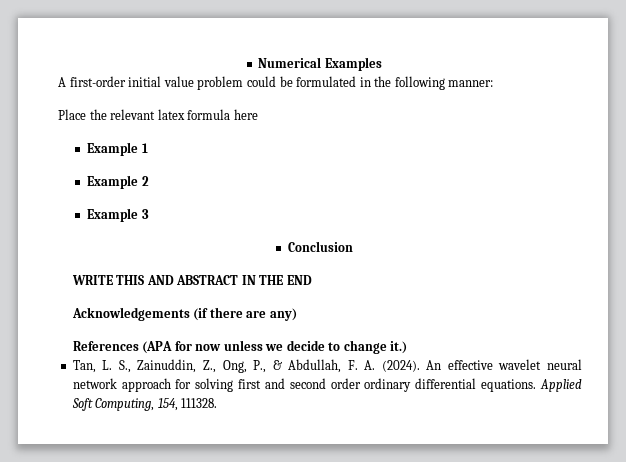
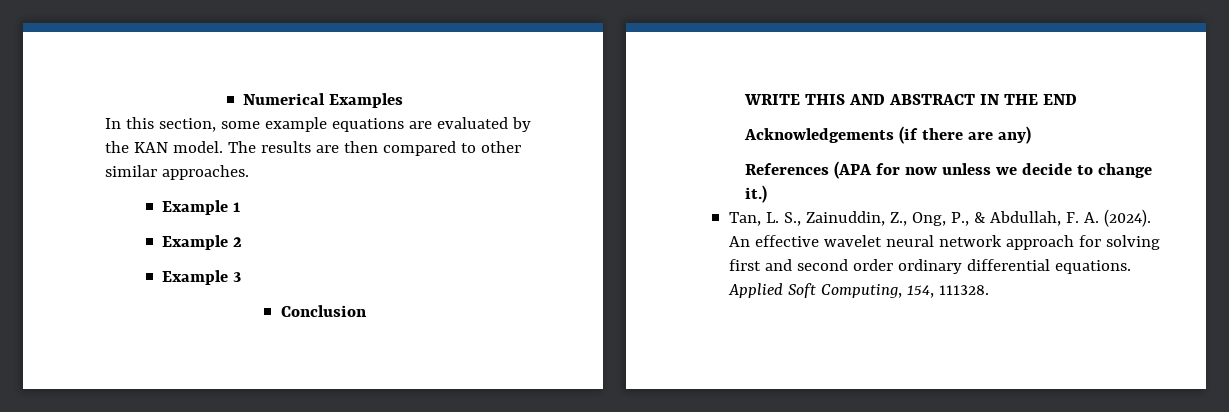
[58,76,494,90] [58,109,258,120] A first-order initial value problem could be formulated in the following manner: // Place the relevant latex formula here -> [105,117,532,132] [105,141,522,156] [105,165,250,180] In this section, some example equations are evaluated by the KAN model. The results are then compared to other similar approaches.

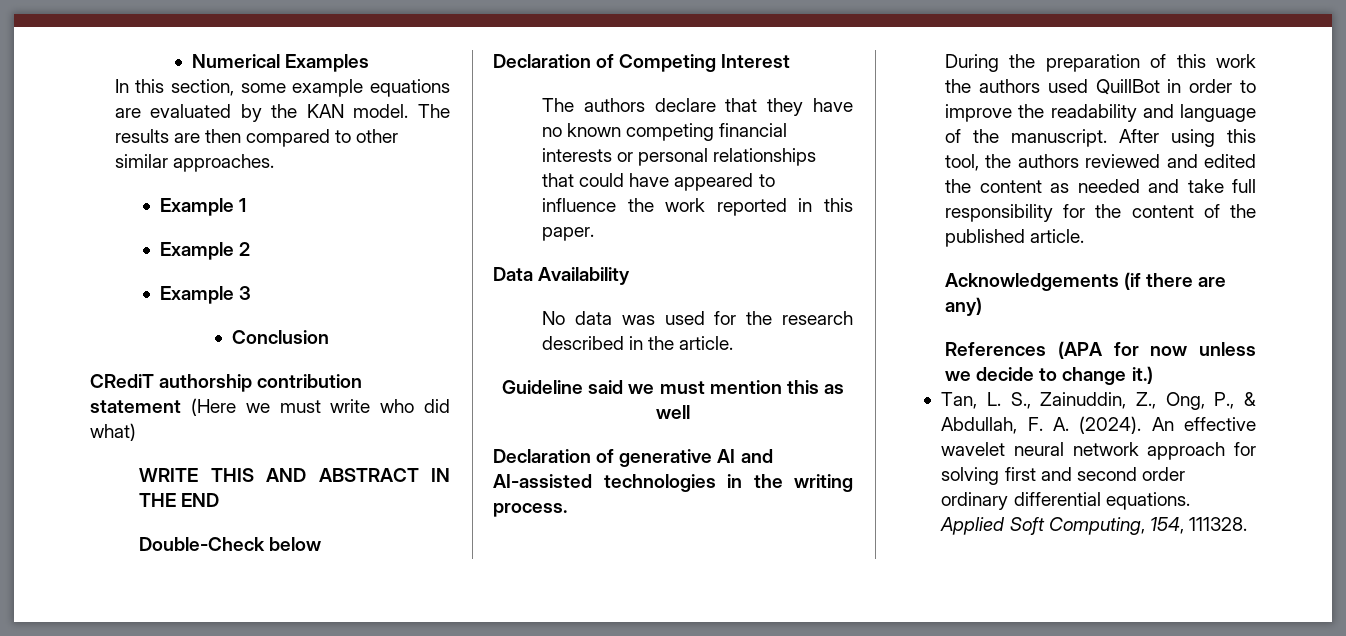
(367, 311) none -> [90,374,363,392] [90,398,450,416] [90,423,136,441] // CRediT authorship contribution statement (Here we must write who did what)
(1077, 99) none -> [139,537,322,551] [493,54,791,72] [542,98,853,116] [542,123,788,141] [542,148,817,166] [542,173,775,191] [542,198,853,216] [542,227,595,241] [493,267,631,285] [542,311,853,325] [542,336,734,350] [502,380,844,394] [656,405,690,419] [493,449,773,467] [493,474,853,492] [493,503,567,517] [945,54,1256,72] [945,79,1256,95] [945,104,1256,122] [945,129,1256,147] [945,154,1256,171] [945,179,1256,193] [945,204,1256,222] [945,229,1085,247] // Double-Check below // Declaration of Competing Interest // The authors declare that they have no known competing financial interests or personal relationships that could have appeared to influence the work reported in this paper. // Data Availability // No data was used for the research described in the article. // Guideline said we must mention this as well // Declaration of generative AI and AI-assisted technologies in the writing process. // During the preparation of this work the authors used QuillBot in order to improve the readability and language of the manuscript. After using this tool, the authors reviewed and edited the content as needed and take full responsibility for the content of the published article.

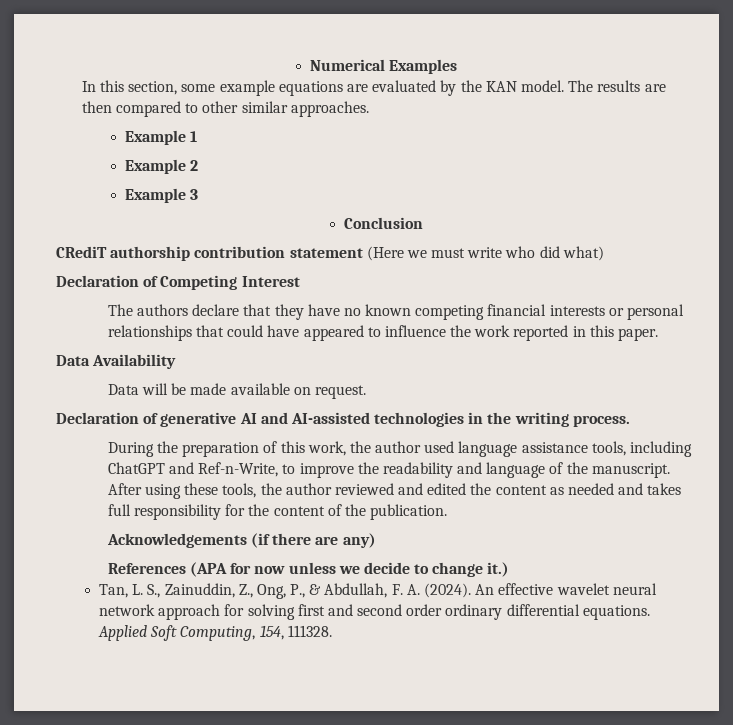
[139,468,450,482] [139,493,220,507] [139,537,322,551] // WRITE THIS AND ABSTRACT IN THE END // Double-Check below -> (604, 253) none
[542,311,853,325] [542,336,734,350] [502,380,844,394] [656,405,690,419] No data was used for the research described in the article. // Guideline said we must mention this as well -> [107,383,366,399] Data will be made available on request.
[1216,54,1256,68] [945,79,1233,95] work the authors used QuillBot in order -> [307,441,693,457] [107,462,279,477] work, the author used language assistance tools, including ChatGPT and Ref-n-Write,
[1227,129,1256,143] [945,154,1079,171] this tool, the authors -> [184,483,332,498] these tools, the author
[1187,179,1224,193] take -> [647,483,682,495] takes
[945,229,1085,247] published article. -> [370,504,448,520] publication.

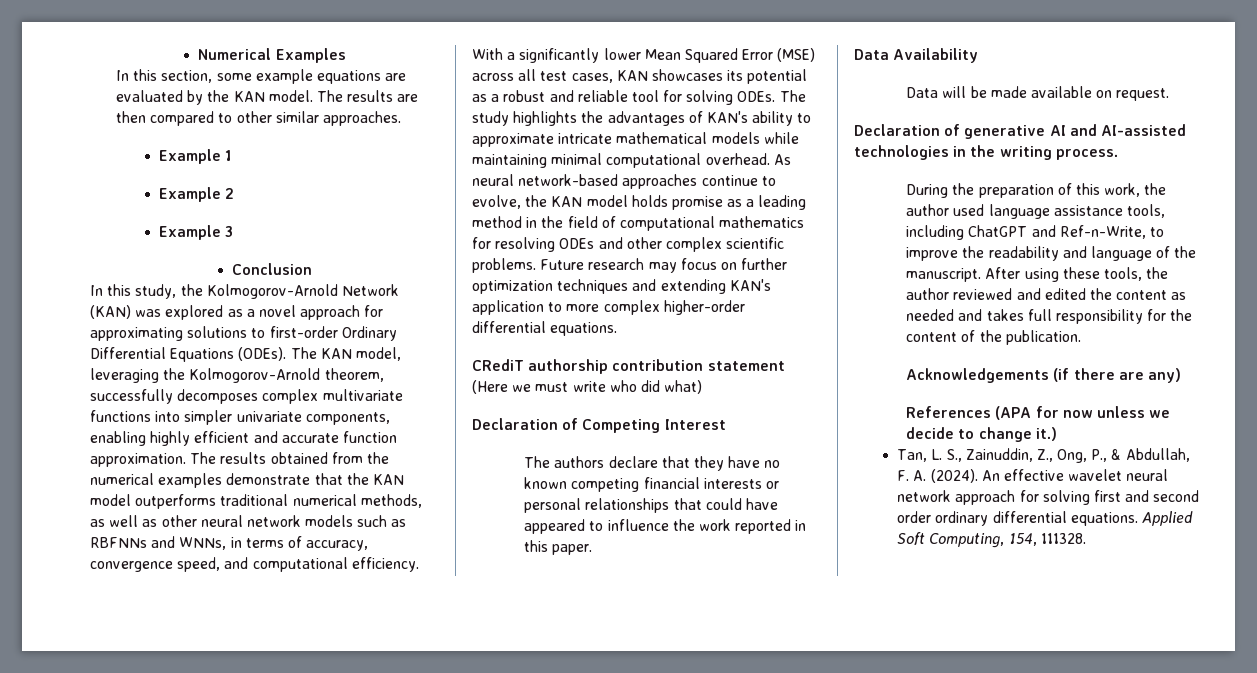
(424, 223) none -> [90,284,399,299] [90,305,384,320] [90,326,397,341] [90,347,401,362] [90,368,384,383] [90,389,403,404] [90,410,390,425] [90,431,397,446] [90,452,389,467] [90,473,404,488] [90,494,422,509] [90,515,407,527] [90,536,369,551] [90,557,419,572] [472,48,816,63] [472,69,808,84] [472,90,806,105] [472,111,812,126] [472,132,799,147] [472,153,791,168] [472,174,776,189] [472,195,807,210] [472,216,805,231] [472,237,785,252] [472,258,788,273] [472,279,771,294] [472,300,745,315] [472,321,618,336] // In this study, the Kolmogorov-Arnold Network (KAN) was explored as a novel approach for approximating solutions to first-order Ordinary Differential Equations (ODEs). The KAN model, leveraging the Kolmogorov-Arnold theorem, successfully decomposes complex multivariate functions into simpler univariate components, enabling highly efficient and accurate function approximation. The results obtained from the numerical examples demonstrate that the KAN model outperforms traditional numerical methods, as well as other neural network models such as RBFNNs and WNNs, in terms of accuracy, convergence speed, and computational efficiency. With a significantly lower Mean Squared Error (MSE) across all test cases, KAN showcases its potential as a robust and reliable tool for solving ODEs. The study highlights the advantages of KAN's ability to approximate intricate mathematical models while maintaining minimal computational overhead. As neural network-based approaches continue to evolve, the KAN model holds promise as a leading method in the field of computational mathematics for resolving ODEs and other complex scientific problems. Future research may focus on further optimization techniques and extending KAN's application to more complex higher-order differential equations.

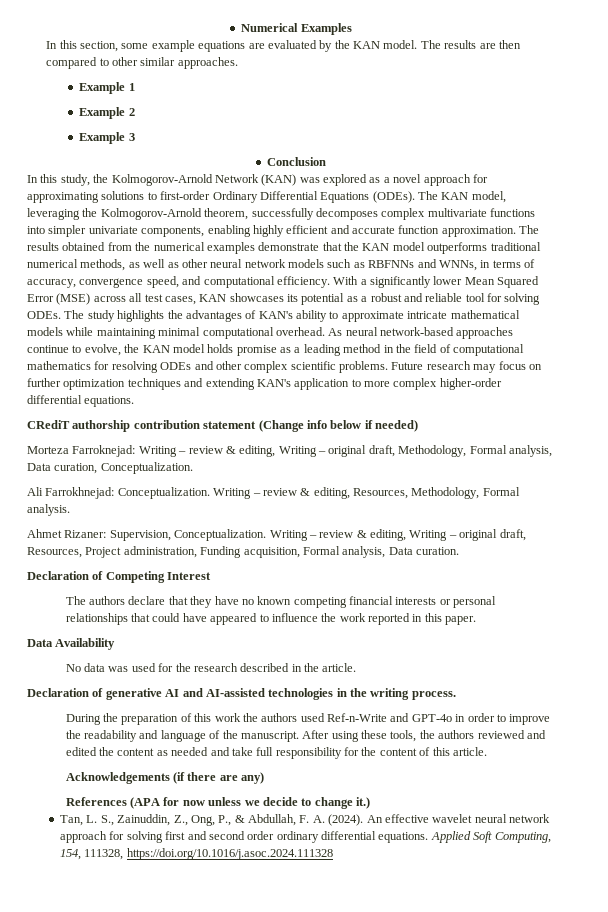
[472,380,703,394] (Here we must write who did what) -> [258,420,418,432] [27,445,552,457] [27,462,193,474] [27,487,520,499] [27,504,70,516] [27,529,526,541] [27,546,459,558] (Change info below if needed) // Morteza Farroknejad: Writing – review & editing, Writing – original draft, Methodology, Formal analysis, Data curation, Conceptualization. // Ali Farrokhnejad: Conceptualization. Writing – review & editing, Resources, Methodology, Formal analysis. // Ahmet Rizaner: Supervision, Conceptualization. Writing – review & editing, Writing – original draft, Resources, Project administration, Funding acquisition, Formal analysis, Data curation.
[906,86,1170,101] Data will be made available on request. -> [65,663,357,672] No data was used for the research described in the article.
[1104,183,1167,197] [906,204,1165,219] [906,225,1146,240] work, the author used language assistance tools, including ChatGPT and Ref-n-Write, -> [214,713,495,722] work the authors used Ref-n-Write and GPT-4o in order
[906,288,950,300] author -> [438,730,475,739] authors
[986,309,1024,321] takes -> [231,747,253,756] take
[979,330,1081,345] the publication. -> [432,747,487,756] this article.
[1040,533,1086,544] 111328. -> [84,848,333,860] 111328, https://doi.org/10.1016/j.asoc.2024.111328

